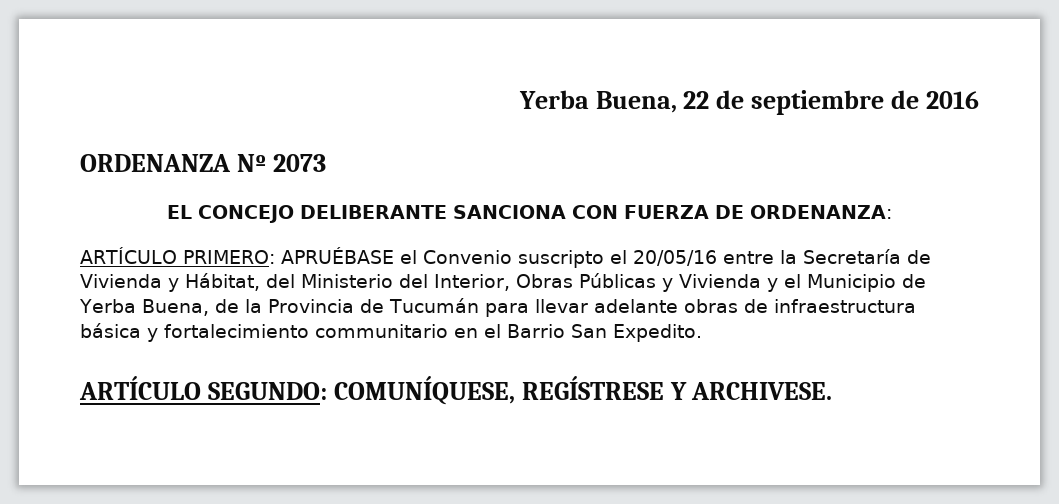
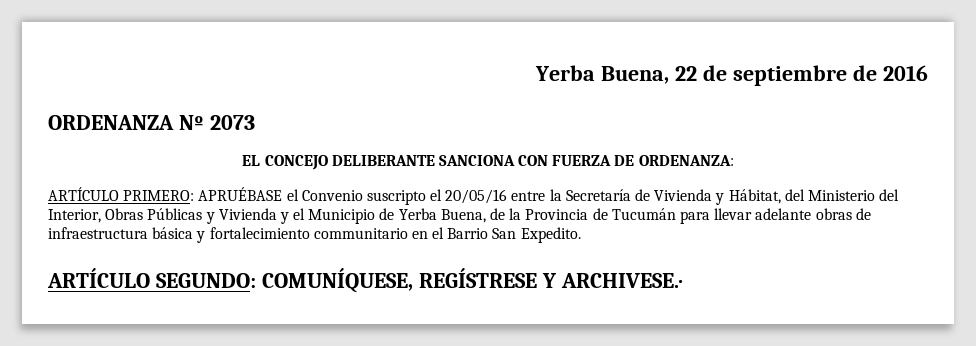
[691,382,833,400] ARCHIVESE. -> [560,273,683,288] ARCHIVESE.·

